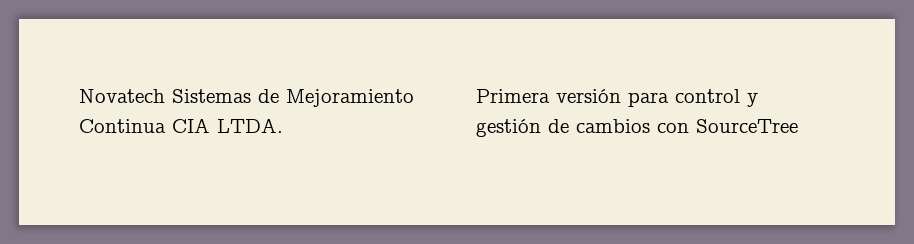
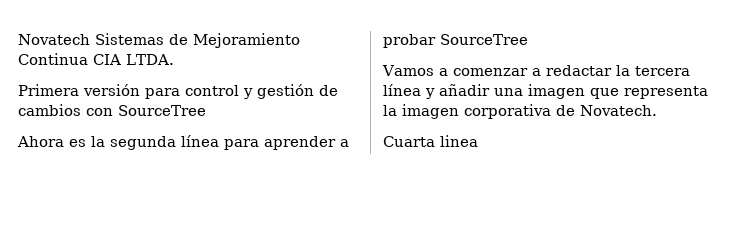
(798, 126) none -> [17,135,349,150] [383,34,528,48] [382,65,690,76] [383,84,708,99] [383,104,657,119] [383,135,478,147] // Ahora es la segunda línea para aprender a probar SourceTree // Vamos a comenzar a redactar la tercera línea y añadir una imagen que representa la imagen corporativa de Novatech. // Cuarta linea

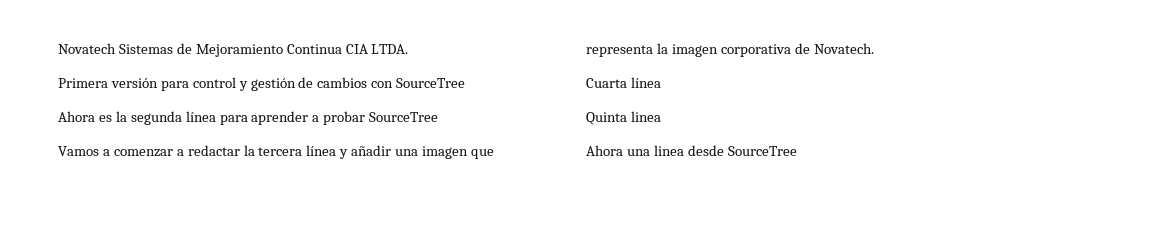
[440,135,478,147] linea -> [630,77,661,88] [586,111,661,125] [586,145,797,156] línea // Quinta linea // Ahora una linea desde SourceTree

